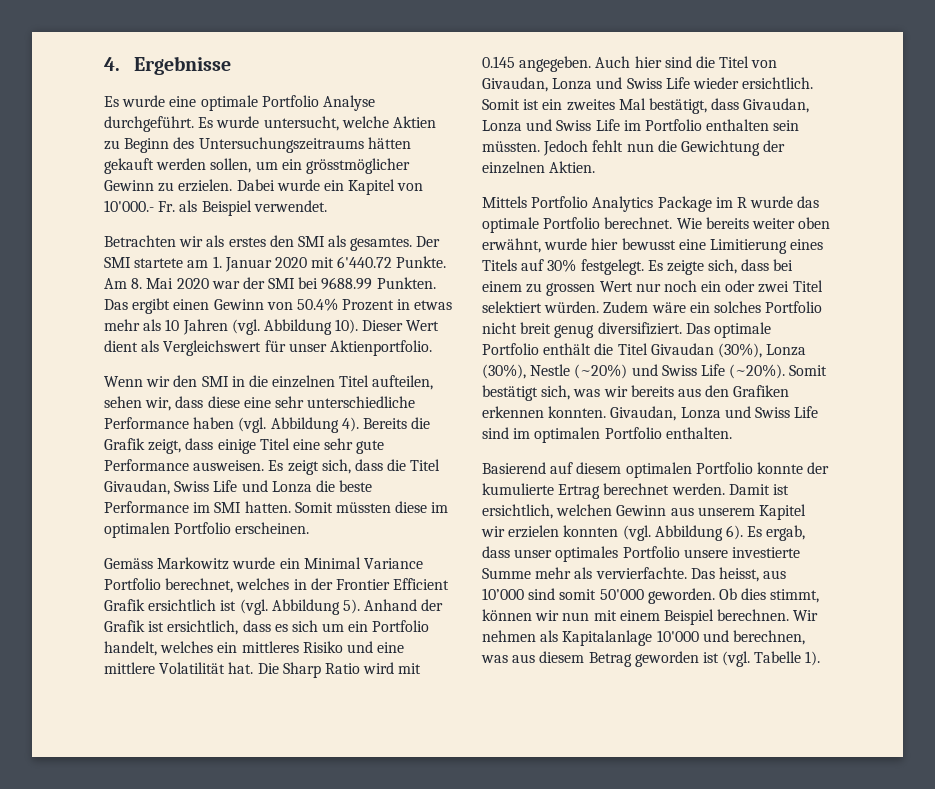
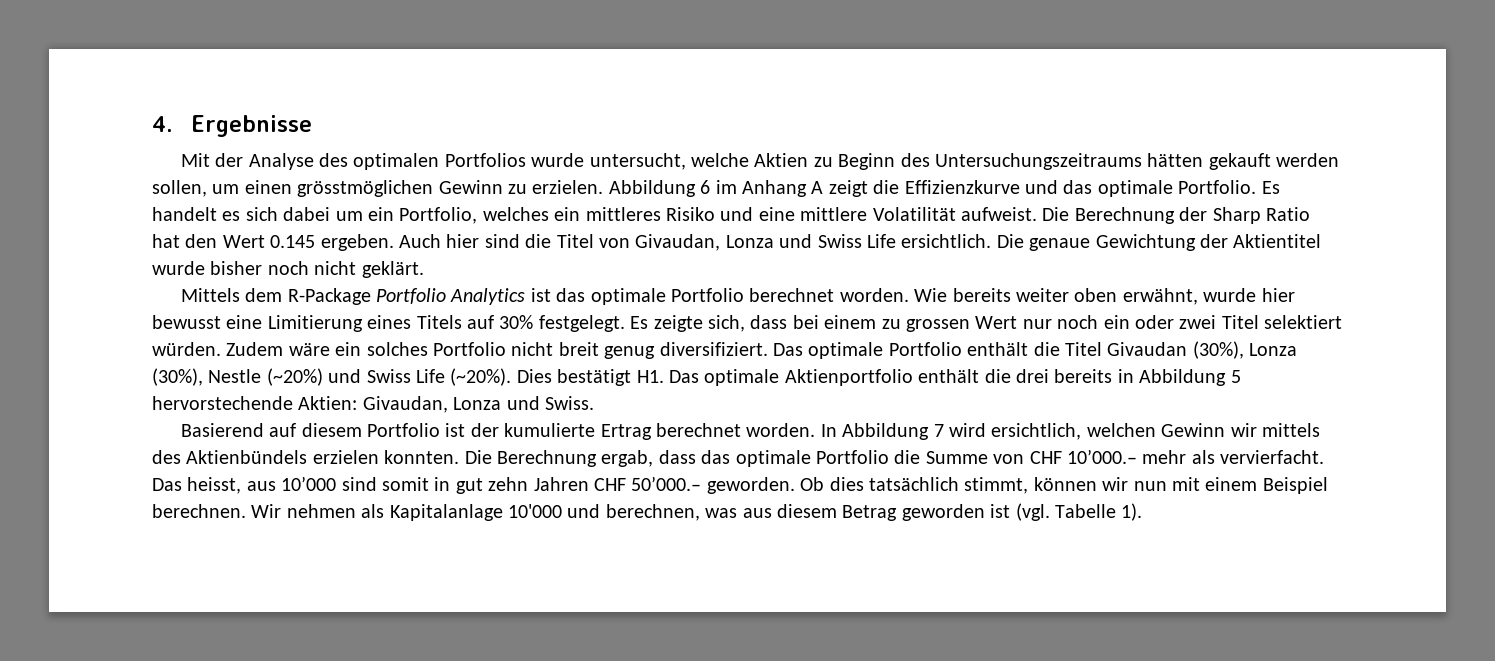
[104,95,375,111] [104,116,214,132] Es wurde eine optimale Portfolio Analyse durchgeführt. Es -> [180,153,526,170] Mit der Analyse des optimalen Portfolios
[281,158,410,174] ein grösstmöglicher -> [244,180,434,197] einen grösstmöglichen
[236,179,424,195] [104,200,327,216] [104,235,441,251] [104,256,447,272] [104,277,436,290] [104,298,453,314] [104,319,440,335] [104,340,432,356] [104,375,434,390] [104,396,416,411] [104,417,431,433] [104,438,385,454] [104,459,441,475] [104,480,373,495] [104,501,449,513] [104,522,310,538] [104,557,423,570] [104,578,450,593] [104,599,444,615] [104,620,271,635] Dabei wurde ein Kapitel von 10'000.- Fr. als Beispiel verwendet. // Betrachten wir als erstes den SMI als gesamtes. Der SMI startete am 1. Januar 2020 mit 6'440.72 Punkte. Am 8. Mai 2020 war der SMI bei 9688.99 Punkten. Das ergibt einen Gewinn von 50.4% Prozent in etwas mehr als 10 Jahren (vgl. Abbildung 10). Dieser Wert dient als Vergleichswert für unser Aktienportfolio. // Wenn wir den SMI in die einzelnen Titel aufteilen, sehen wir, dass diese eine sehr unterschiedliche Performance haben (vgl. Abbildung 4). Bereits die Grafik zeigt, dass einige Titel eine sehr gute Performance ausweisen. Es zeigt sich, dass die Titel Givaudan, Swiss Life und Lonza die beste Performance im SMI hatten. Somit müssten diese im optimalen Portfolio erscheinen. // Gemäss Markowitz wurde ein Minimal Variance Portfolio berechnet, welches in der Frontier Efficient Grafik ersichtlich ist (vgl. Abbildung 5). Anhand der Grafik ist ersichtlich, dass -> [608,180,1280,197] [152,207,217,221] Abbildung 6 im Anhang A zeigt die Effizienzkurve und das optimale Portfolio. Es handelt
[322,620,430,632] [104,641,157,656] um ein Portfolio handelt, -> [283,207,478,224] dabei um ein Portfolio,
[228,662,422,678] [482,56,592,72] hat. Die Sharp Ratio wird mit 0.145 angegeben. -> [960,207,1310,224] [152,234,394,251] aufweist. Die Berechnung der Sharp Ratio hat den Wert 0.145 ergeben.
[692,77,814,89] [482,98,810,114] [482,119,800,132] [482,140,786,156] [482,161,596,174] [482,196,820,212] [482,217,673,233] wieder ersichtlich. Somit ist ein zweites Mal bestätigt, dass Givaudan, Lonza und Swiss Life im Portfolio enthalten sein müssten. Jedoch fehlt nun die Gewichtung der einzelnen Aktien. // Mittels Portfolio Analytics Package im R wurde das optimale Portfolio berechnet. -> [901,234,1322,251] [152,261,424,278] [180,288,909,305] ersichtlich. Die genaue Gewichtung der Aktientitel wurde bisher noch nicht geklärt. // Mittels dem R-Package Portfolio Analytics ist das optimale Portfolio berechnet worden.
[789,365,828,376] [482,385,790,401] [482,406,819,421] [482,427,732,443] Somit bestätigt sich, was wir bereits aus den Grafiken erkennen konnten. Givaudan, Lonza und Swiss Life sind im optimalen Portfolio enthalten. -> [516,369,1241,386] [152,396,594,413] Dies bestätigt H1. Das optimale Aktienportfolio enthält die drei bereits in Abbildung 5 hervorstechende Aktien: Givaudan, Lonza und Swiss.
[625,462,803,478] optimalen Portfolio konnte -> [366,423,466,437] Portfolio ist
[671,483,789,495] [482,504,806,520] [481,525,806,541] [482,546,800,562] [482,567,687,579] werden. Damit ist ersichtlich, welchen Gewinn aus unserem Kapitel wir erzielen konnten (vgl. Abbildung 6). Es ergab, dass unser optimales Portfolio unsere investierte Summe mehr als vervierfachte. -> [746,423,1320,440] [152,449,1325,467] worden. In Abbildung 7 wird ersichtlich, welchen Gewinn wir mittels des Aktienbündels erzielen konnten. Die Berechnung ergab, dass das optimale Portfolio die Summe von CHF 10’000.– mehr als vervierfacht.
[599,589,644,600] 50'000 -> [434,476,702,494] in gut zehn Jahren CHF 50’000.–
(767, 594) none -> [868,477,959,491] tatsächlich

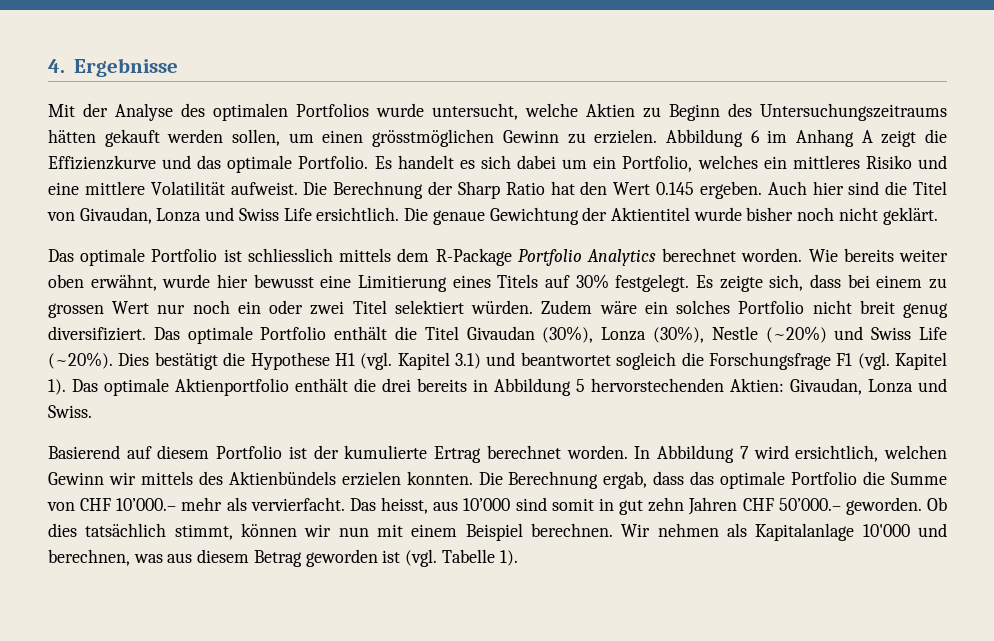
[180,288,744,305] Mittels dem R-Package Portfolio Analytics ist das optimale Portfolio -> [48,248,656,266] Das optimale Portfolio ist schliesslich mittels dem R-Package Portfolio Analytics
[636,370,664,383] H1. -> [223,352,947,370] [48,379,66,395] die Hypothese H1 (vgl. Kapitel 3.1) und beantwortet sogleich die Forschungsfrage F1 (vgl. Kapitel 1).
[152,396,293,410] hervorstechende -> [591,378,724,392] hervorstechenden

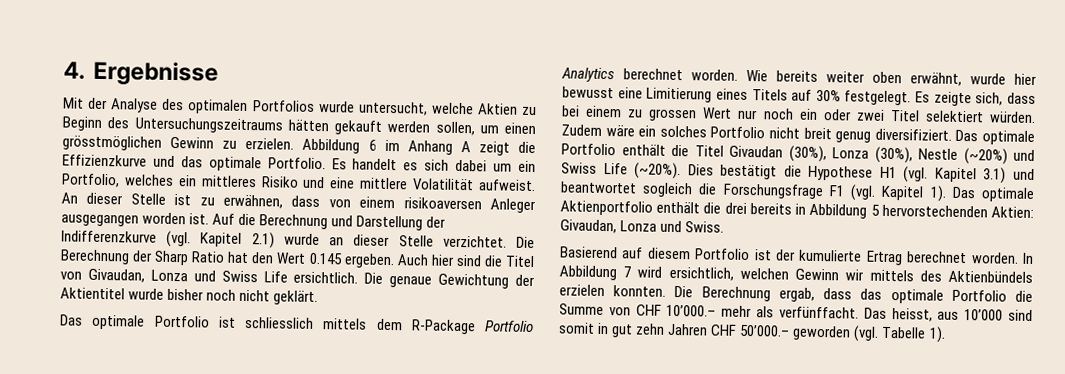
(298, 188) none -> [61,192,536,214] [61,212,447,231] [61,230,507,249] An dieser Stelle ist zu erwähnen, dass von einem risikoaversen Anleger ausgegangen worden ist. Auf die Berechnung und Darstellung der Indifferenzkurve (vgl. Kapitel 2.1) wurde an dieser Stelle verzichtet.
[250,497,345,511] vervierfacht. -> [778,306,859,319] verfünffacht.
[845,497,947,515] [48,523,948,541] [48,549,401,567] geworden. Ob dies tatsächlich stimmt, können wir nun mit einem Beispiel berechnen. Wir nehmen als Kapitalanlage 10'000 und berechnen, was aus diesem Betrag geworden ist -> [792,325,852,341] geworden

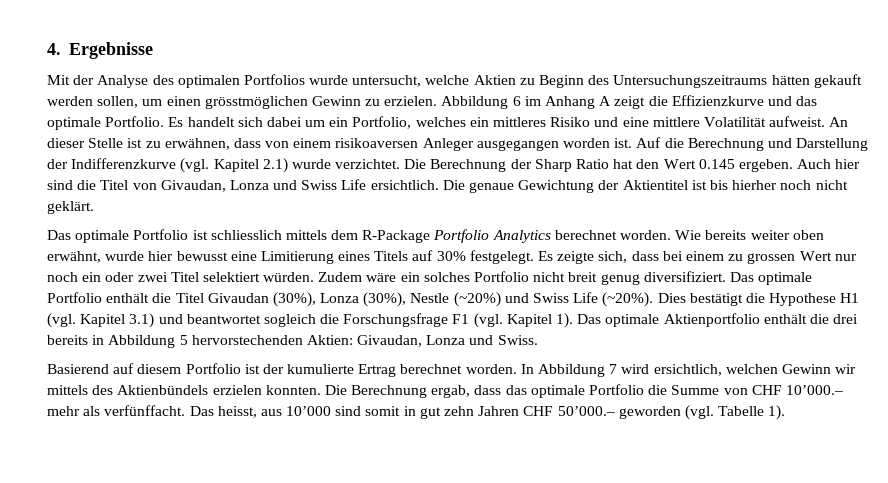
[403,162,419,171] es -> (235, 122) none
[329,234,434,247] an dieser Stelle -> (331, 164) none
[128,288,205,301] wurde bisher -> [691,180,778,190] ist bis hierher

